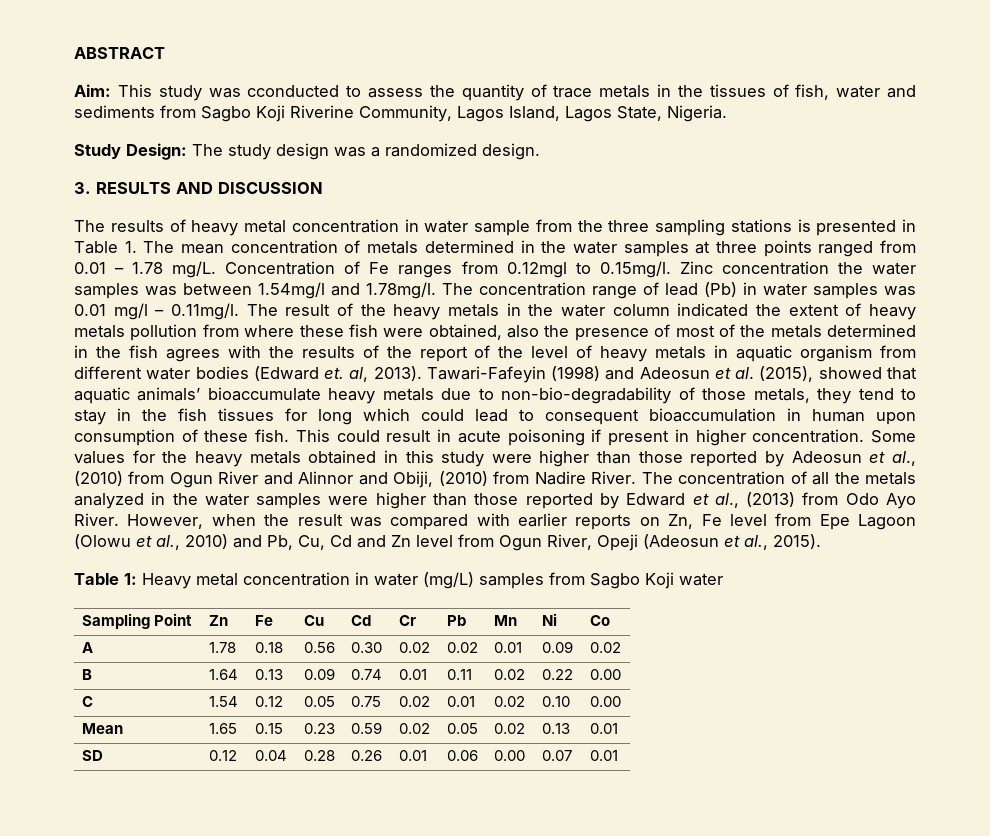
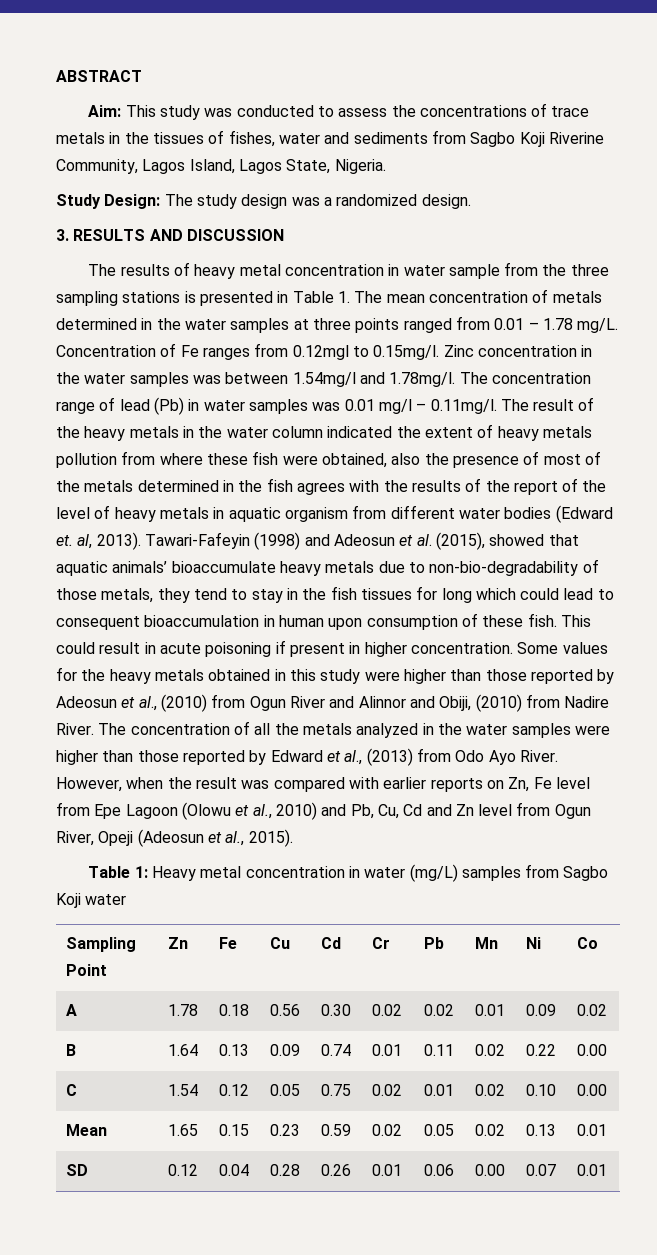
[247,85,340,97] cconducted -> [236,105,314,117] conducted
[461,84,524,101] quantity -> [419,105,527,117] concentrations
[795,84,830,100] fish, -> [228,130,275,147] fishes,
(829, 268) none -> [581,345,593,357] in

